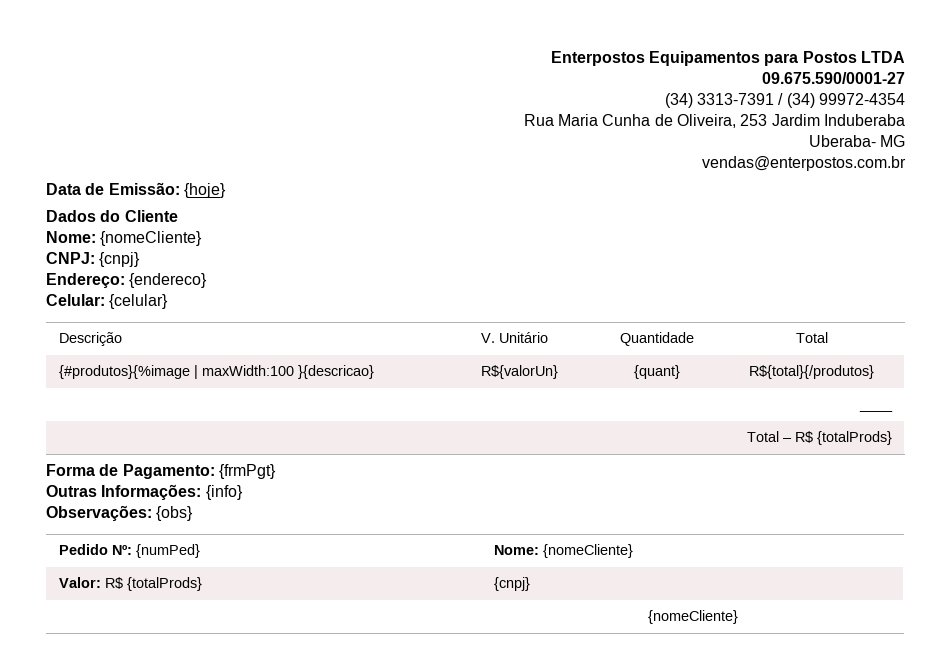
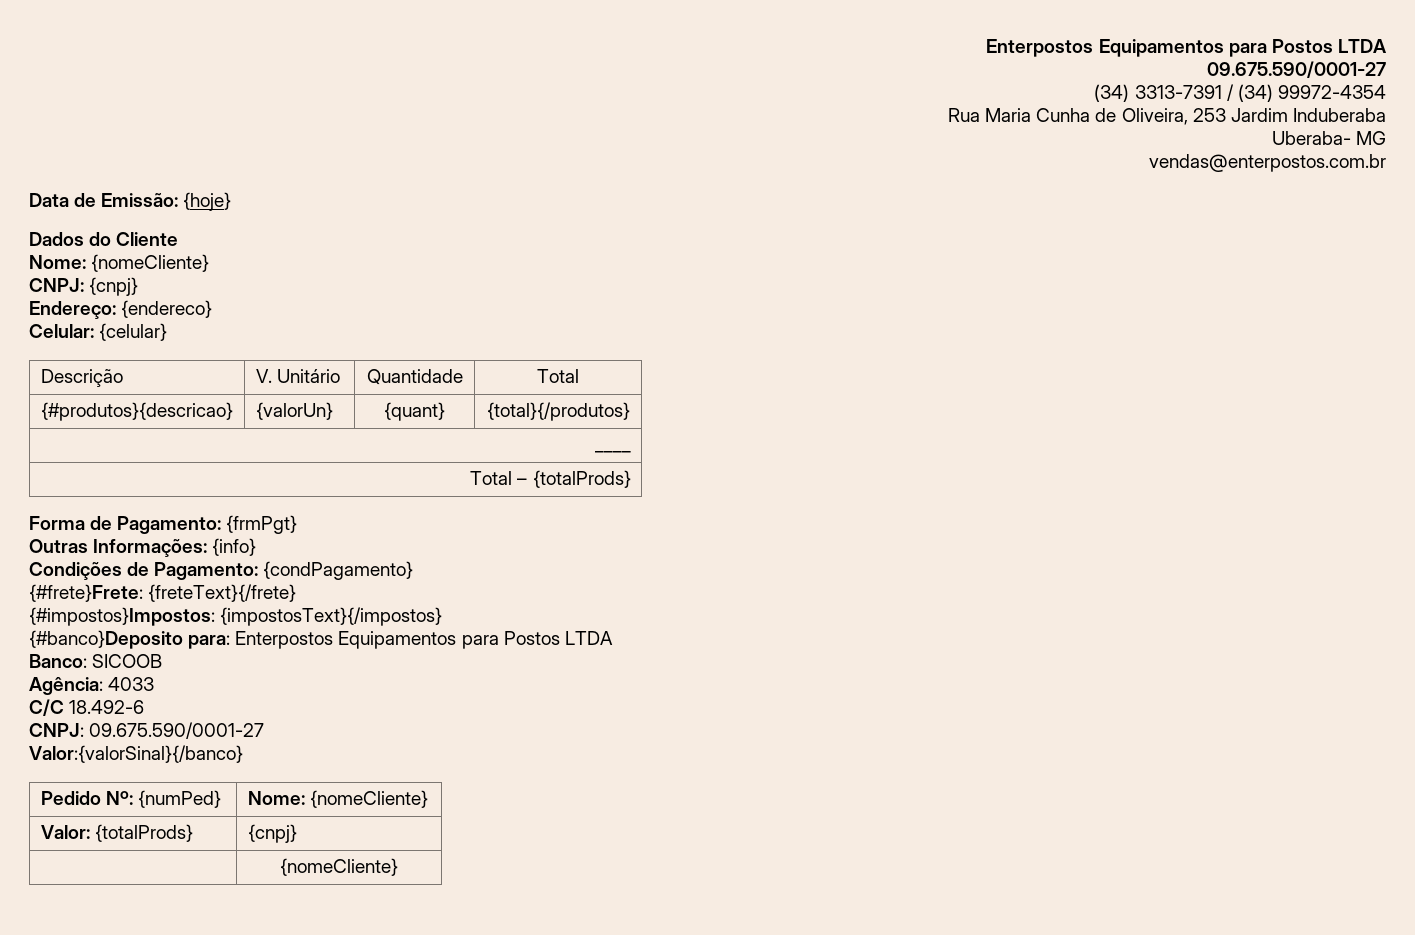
[58,365,374,379] [480,365,558,379] {#produtos}{%image | maxWidth:100 }{descricao} | R${valorUn} -> [40,402,233,421] [255,402,333,420] {#produtos}{descricao} | {valorUn}
[748,365,874,379] R${total}{/produtos} -> [486,402,630,421] {total}{/produtos}
[795,431,814,443] R$ -> (528, 481) none
[46,505,194,521] Observações: {obs} -> [29,561,414,580] [29,584,297,602] [29,607,443,626] [29,630,613,649] [29,654,163,668] [29,677,155,695] [29,699,145,716] [29,722,265,739] [29,745,243,763] Condições de Pagamento: {condPagamento} // {#frete}Frete: {freteText}{/frete} // {#impostos}Impostos: {impostosText}{/impostos} // {#banco}Deposito para: Enterpostos Equipamentos para Postos LTDA // Banco: SICOOB // Agência: 4033 // C/C 18.492-6 // CNPJ: 09.675.590/0001-27 // Valor:{valorSinal}{/banco}
[104,577,123,589] R$ -> (90, 832) none

